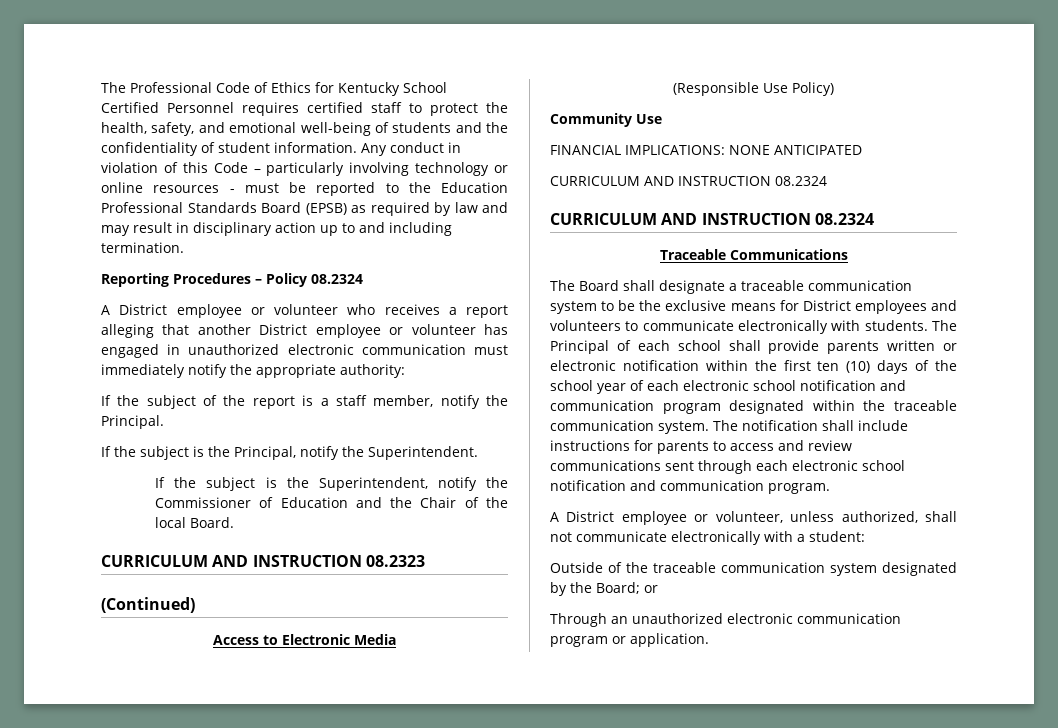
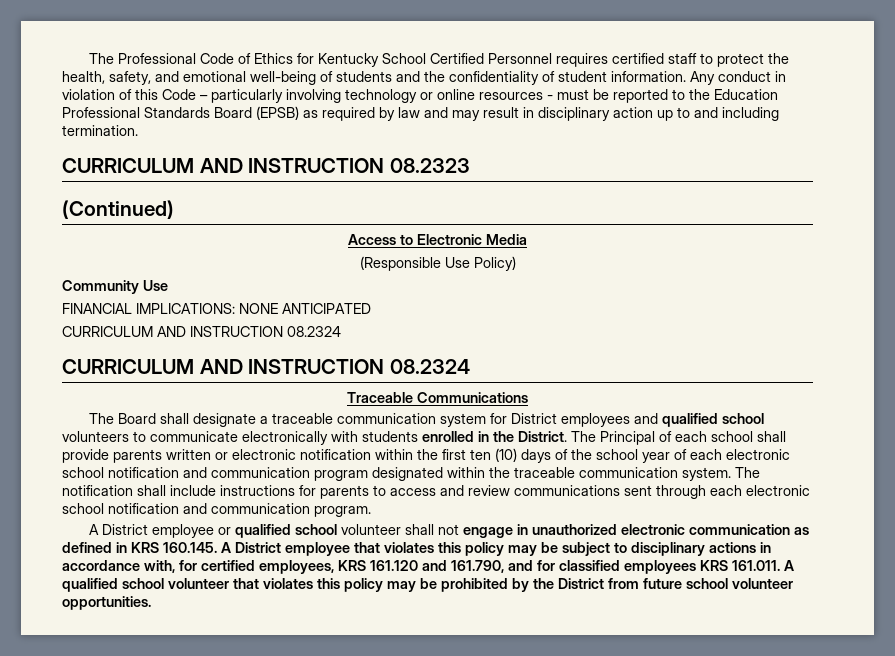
[101,273,363,287] [101,304,508,318] [101,324,508,338] [101,344,508,358] [101,364,405,378] [101,395,509,409] [101,415,164,429] [101,446,478,460] [155,477,508,491] [155,497,508,508] [155,517,235,528] // Reporting Procedures – Policy 08.2324 // A District employee or volunteer who receives a report alleging that another District employee or volunteer has engaged in unauthorized electronic communication must immediately notify the appropriate authority: // If the subject of the report is a staff member, notify the Principal. // If the subject is the Principal, notify the Superintendent. // If the subject is the Superintendent, notify the Commissioner of Education and the Chair of the local Board. -> (138, 130) none
[601,300,776,311] to be the exclusive means -> (486, 420) none
(957, 305) none -> [661,413,764,427] qualified school
[864,320,928,331] students. -> [362,431,567,442] students enrolled in the District.
[715,511,957,523] [550,531,865,545] [550,562,957,576] [550,582,658,596] [550,613,901,627] [550,633,709,647] volunteer, unless authorized, shall not communicate electronically with a student: // Outside of the traceable communication system designated by the Board; or // Through an unauthorized electronic communication program or application. -> [234,524,809,538] [62,542,771,556] [62,560,794,574] [62,578,793,592] [62,596,151,610] qualified school volunteer shall not engage in unauthorized electronic communication as defined in KRS 160.145. A District employee that violates this policy may be subject to disciplinary actions in accordance with, for certified employees, KRS 161.120 and 161.790, and for classified employees KRS 161.011. A qualified school volunteer that violates this policy may be prohibited by the District from future school volunteer opportunities.

